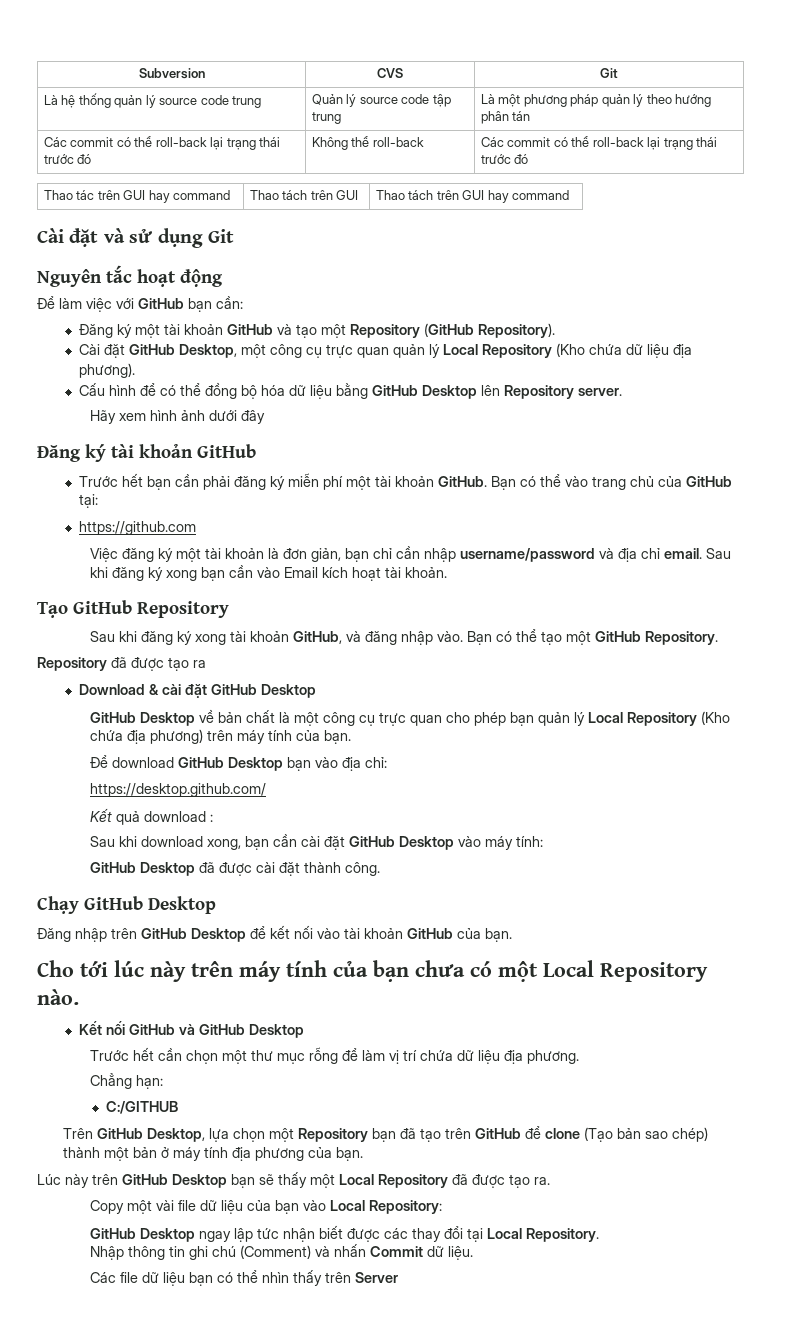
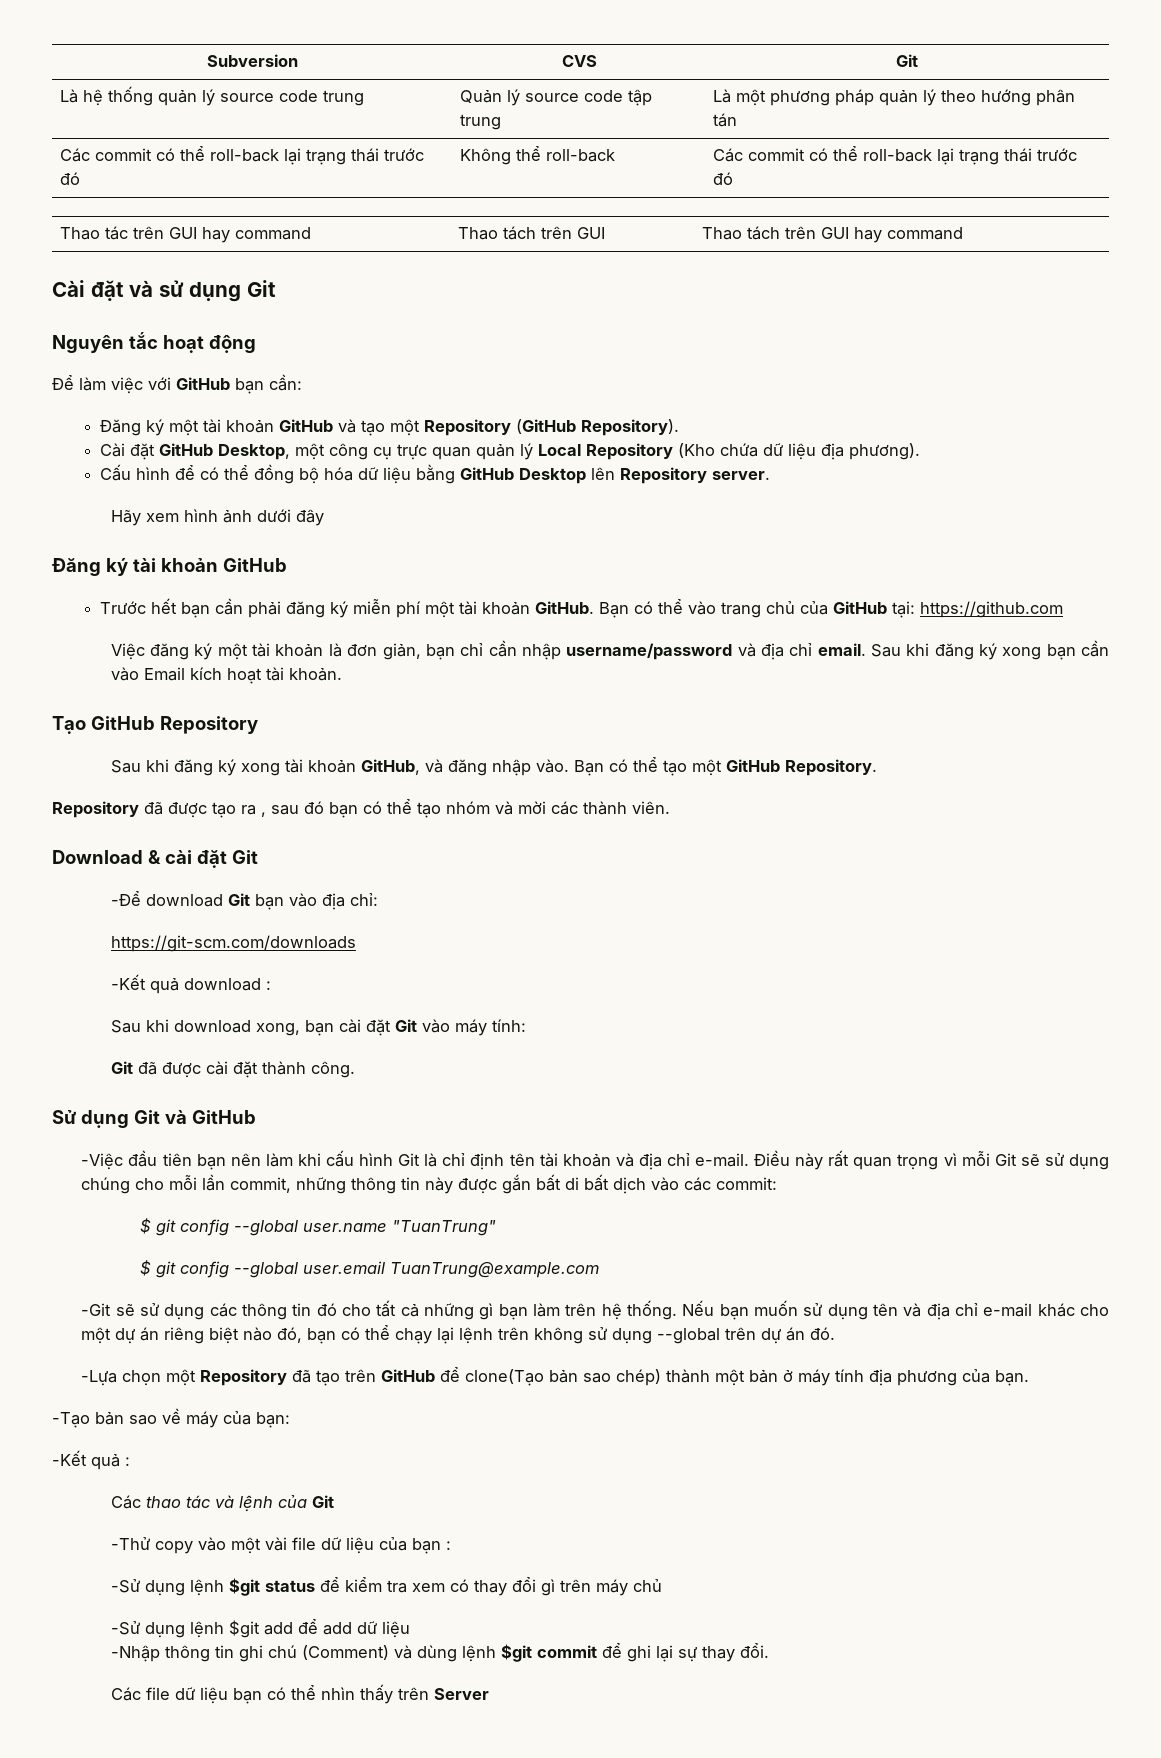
(99, 501) // -> (915, 609) none
[79,684,317,699] [89,709,730,726] [89,729,351,744] [89,755,283,771] // Download & cài đặt GitHub Desktop // GitHub Desktop về bản chất là một công cụ trực quan cho phép bạn quản lý Local Repository (Kho chứa địa phương) trên máy tính của bạn. // Để download GitHub Desktop -> [261,799,670,818] [52,850,258,868] [110,891,250,907] , sau đó bạn có thể tạo nhóm và mời các thành viên. // Download & cài đặt Git // -Để download Git
[89,783,266,797] [89,808,112,822] https://desktop.github.com/ // Kết -> [110,935,356,952] [110,974,146,990] https://git-scm.com/downloads // -Kết
[272,834,454,850] cần cài đặt GitHub Desktop -> [338,1019,417,1036] cài đặt Git
[89,862,195,876] GitHub Desktop -> [110,1061,133,1074] Git
[37,896,216,914] [37,925,512,942] [37,960,708,982] [37,989,79,1005] [79,1021,305,1038] [89,1047,579,1064] [89,1073,163,1089] [105,1101,178,1114] [63,1128,230,1142] Chạy GitHub Desktop // Đăng nhập trên GitHub Desktop để kết nối vào tài khoản GitHub của bạn. // Cho tới lúc này trên máy tính của bạn chưa có một Local Repository nào. // Kết nối GitHub và GitHub Desktop // Trước hết cần chọn một thư mục rỗng để làm vị trí chứa dữ liệu địa phương. // Chẳng hạn: // C:/GITHUB // Trên GitHub Desktop, lựa -> [52,1110,256,1128] [81,1150,1110,1170] [81,1174,778,1194] [140,1218,497,1236] [140,1260,600,1278] [81,1300,1109,1320] [81,1325,836,1344] [81,1370,118,1386] Sử dụng Git và GitHub // -Việc đầu tiên bạn nên làm khi cấu hình Git là chỉ định tên tài khoản và địa chỉ e-mail. Điều này rất quan trọng vì mỗi Git sẽ sử dụng chúng cho mỗi lần commit, những thông tin này được gắn bất di bất dịch vào các commit: // $ git config --global user.name "TuanTrung" // $ git config --global user.email TuanTrung@example.com // -Git sẽ sử dụng các thông tin đó cho tất cả những gì bạn làm trên hệ thống. Nếu bạn muốn sử dụng tên và địa chỉ e-mail khác cho một dự án riêng biệt nào đó, bạn có thể chạy lại lệnh trên không sử dụng --global trên dự án đó. // -Lựa
[372,1128,397,1142] bạn -> (288, 1377) none
[545,1127,614,1142] clone (Tạo -> [465,1369,545,1386] clone(Tạo
[37,1172,550,1188] [89,1200,124,1214] Lúc này trên GitHub Desktop bạn sẽ thấy một Local Repository đã được tạo ra. // Copy -> [52,1408,290,1428] [52,1450,130,1470] [110,1495,334,1512] [110,1537,226,1554] -Tạo bản sao về máy của bạn: // -Kết quả : // Các thao tác và lệnh của Git // -Thử copy vào
[302,1200,442,1214] [89,1225,599,1242] [89,1246,124,1260] vào Local Repository: // GitHub Desktop ngay lập tức nhận biết được các thay đổi tại Local Repository. // Nhập -> [445,1541,451,1550] [110,1577,662,1596] [110,1619,410,1638] [110,1645,160,1662] : // -Sử dụng lệnh $git status để kiểm tra xem có thay đổi gì trên máy chủ // -Sử dụng lệnh $git add để add dữ liệu // -Nhập
[333,1244,473,1260] nhấn Commit dữ liệu. -> [416,1643,769,1662] dùng lệnh $git commit để ghi lại sự thay đổi.

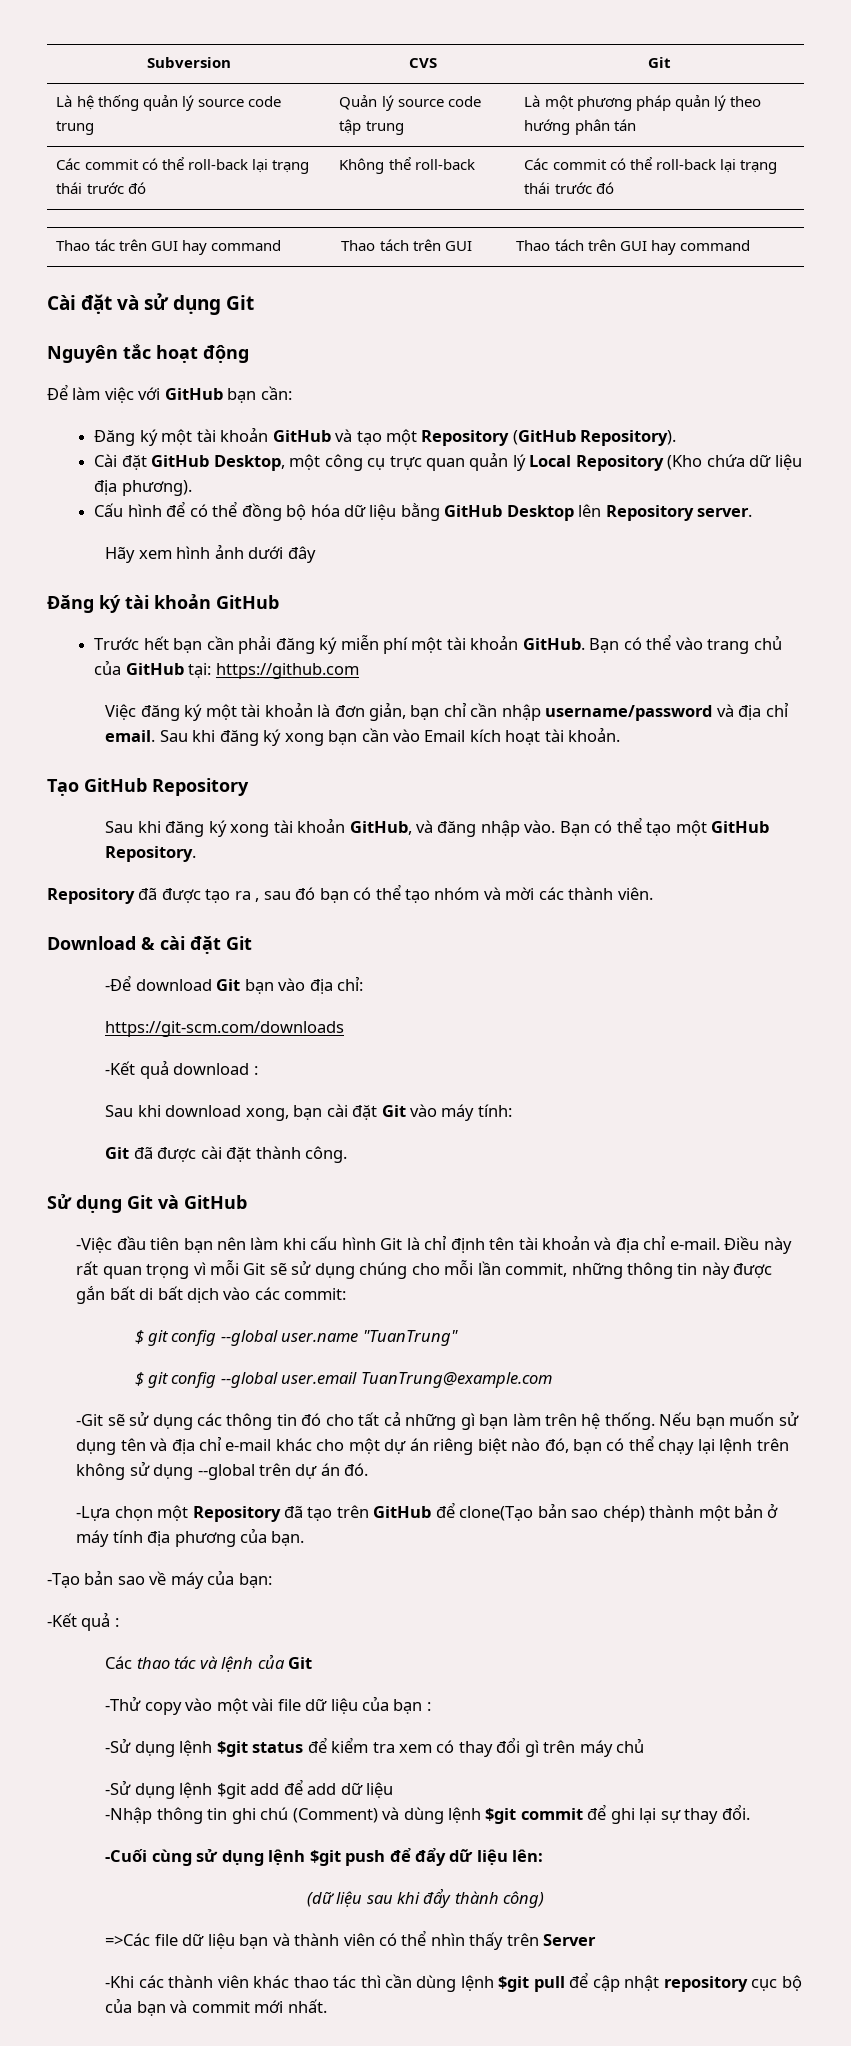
[110,1687,141,1701] Các -> [105,1848,544,1866] [306,1888,545,1908] [105,1933,151,1946] -Cuối cùng sử dụng lệnh $git push để đẩy dữ liệu lên: // (dữ liệu sau khi đẩy thành công) // =>Các
(262, 1696) none -> [272,1933,375,1946] và thành viên
(489, 1694) none -> [105,1972,802,1992] [105,1998,327,2016] // -Khi các thành viên khác thao tác thì cần dùng lệnh $git pull để cập nhật repository cục bộ của bạn và commit mới nhất.

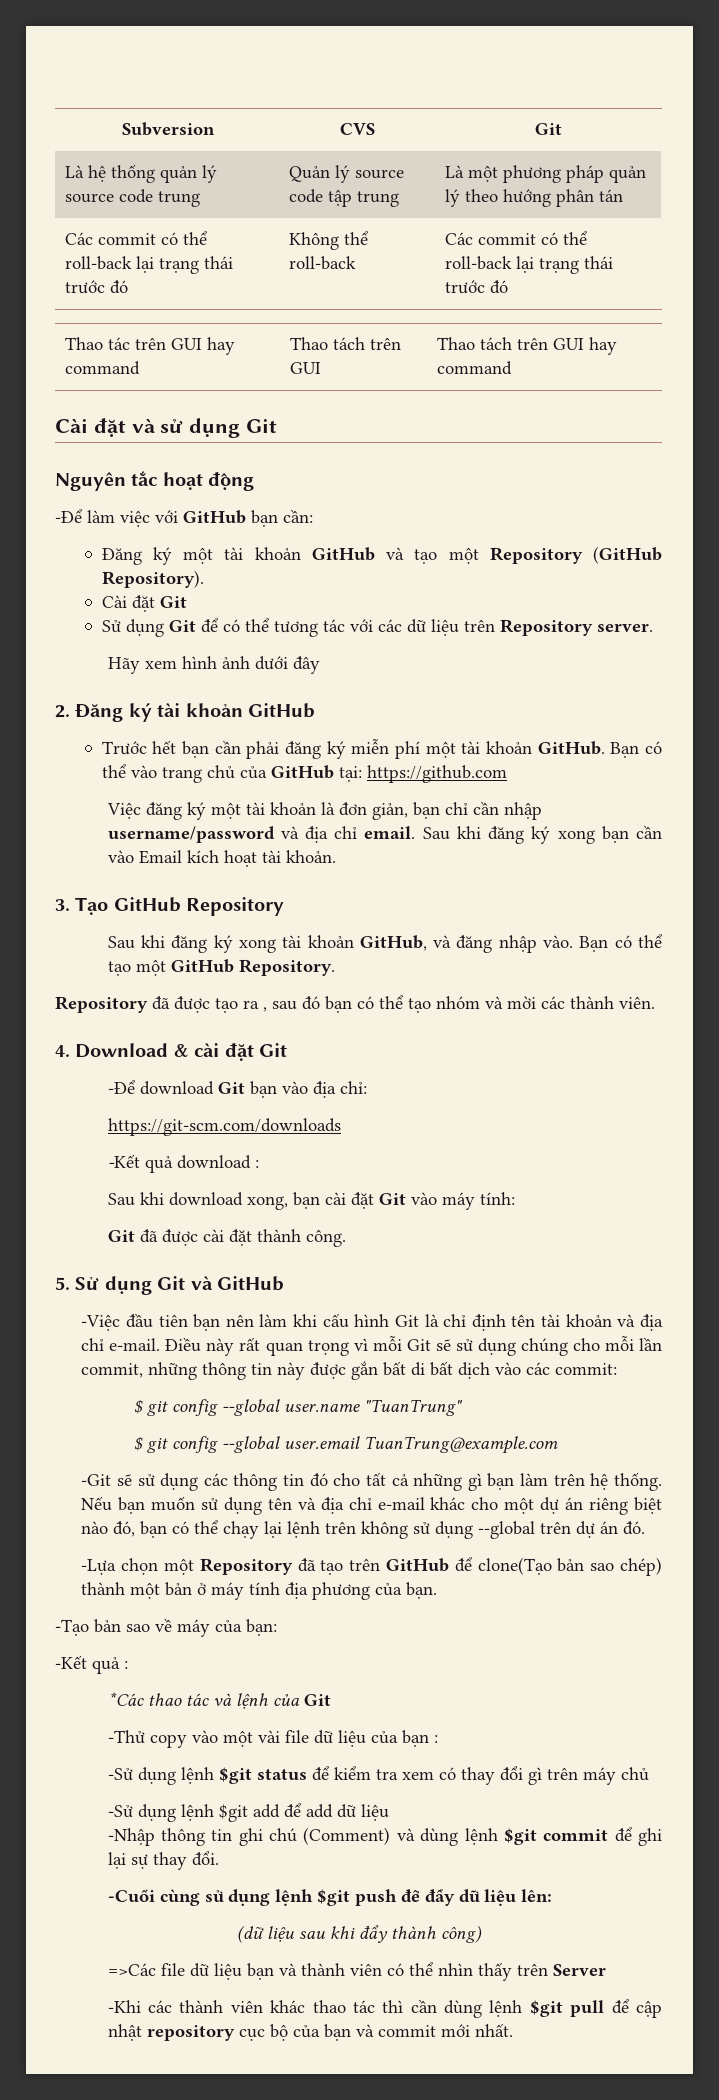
[47,384,68,400] Để -> [55,509,82,523] -Để
[151,452,802,471] [94,480,192,496] [94,501,602,521] GitHub Desktop, một công cụ trực quan quản lý Local Repository (Kho chứa dữ liệu địa phương). // Cấu hình để có thể đồng bộ hóa dữ liệu bằng GitHub Desktop lên -> [159,596,187,608] [101,618,495,637] Git // Sử dụng Git để có thể tương tác với các dữ liệu trên
(316, 554) none -> [55,705,70,718] 2.
(621, 734) none -> [55,899,70,911] 3.
(653, 893) none -> [55,1045,70,1057] 4.
(348, 1154) none -> [55,1277,70,1290] 5.
[105,1656,133,1669] Các -> [107,1692,144,1706] *Các

